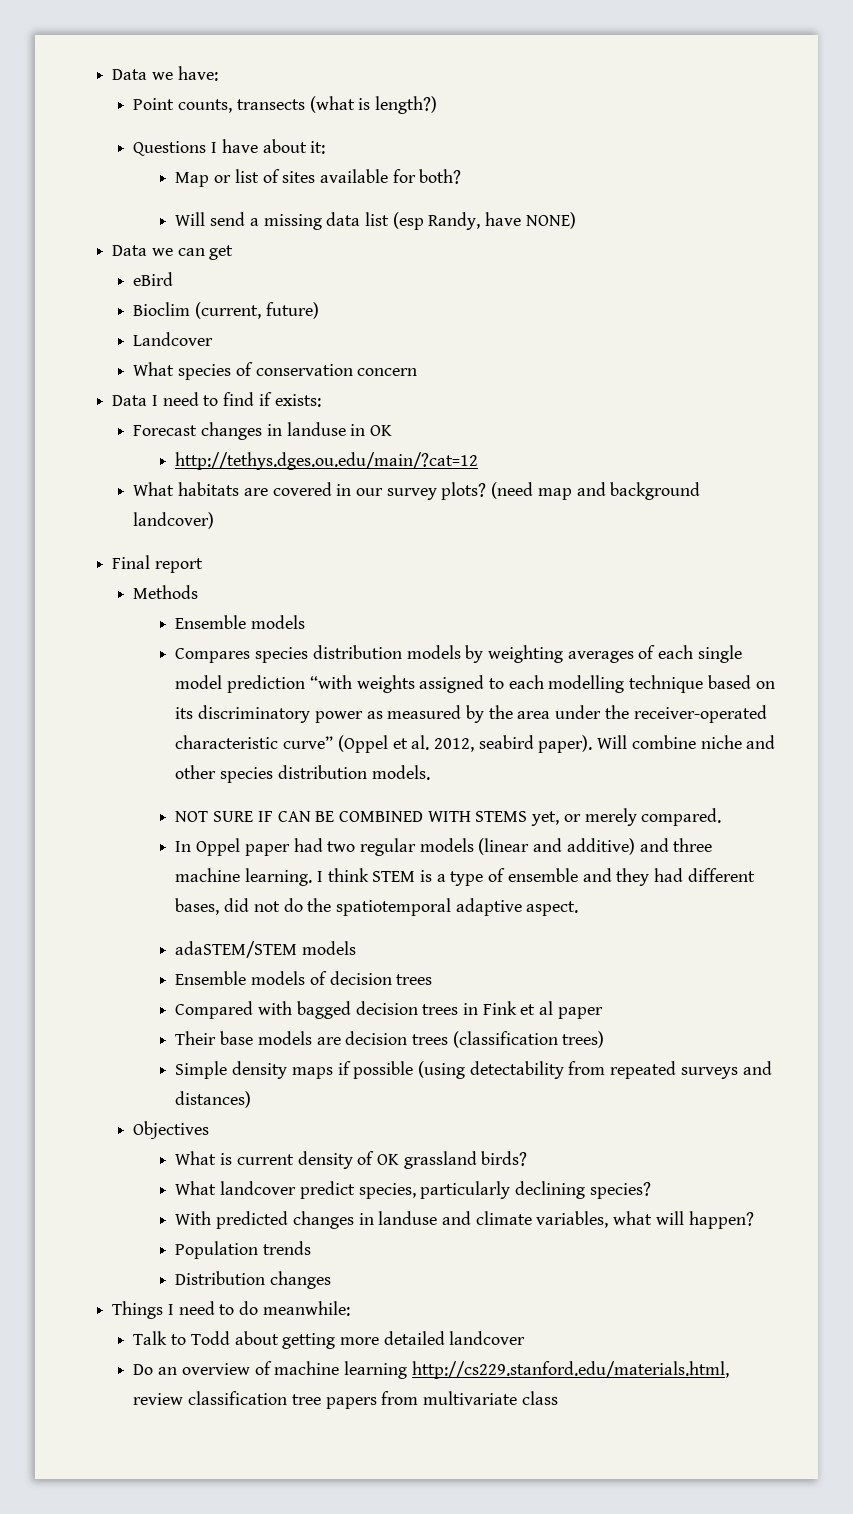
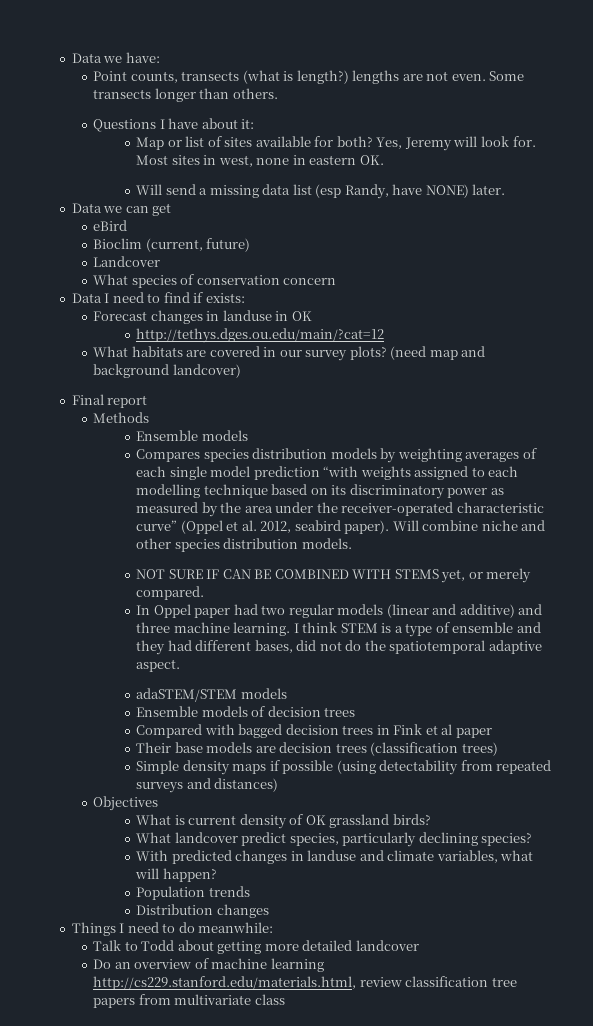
(437, 105) none -> [352,70,525,84] [93,88,278,102] lengths are not even. Some transects longer than others.
(462, 176) none -> [376,136,536,151] [136,155,384,167] Yes, Jeremy will look for. Most sites in west, none in eastern OK.
(576, 220) none -> [472,184,506,195] later.

